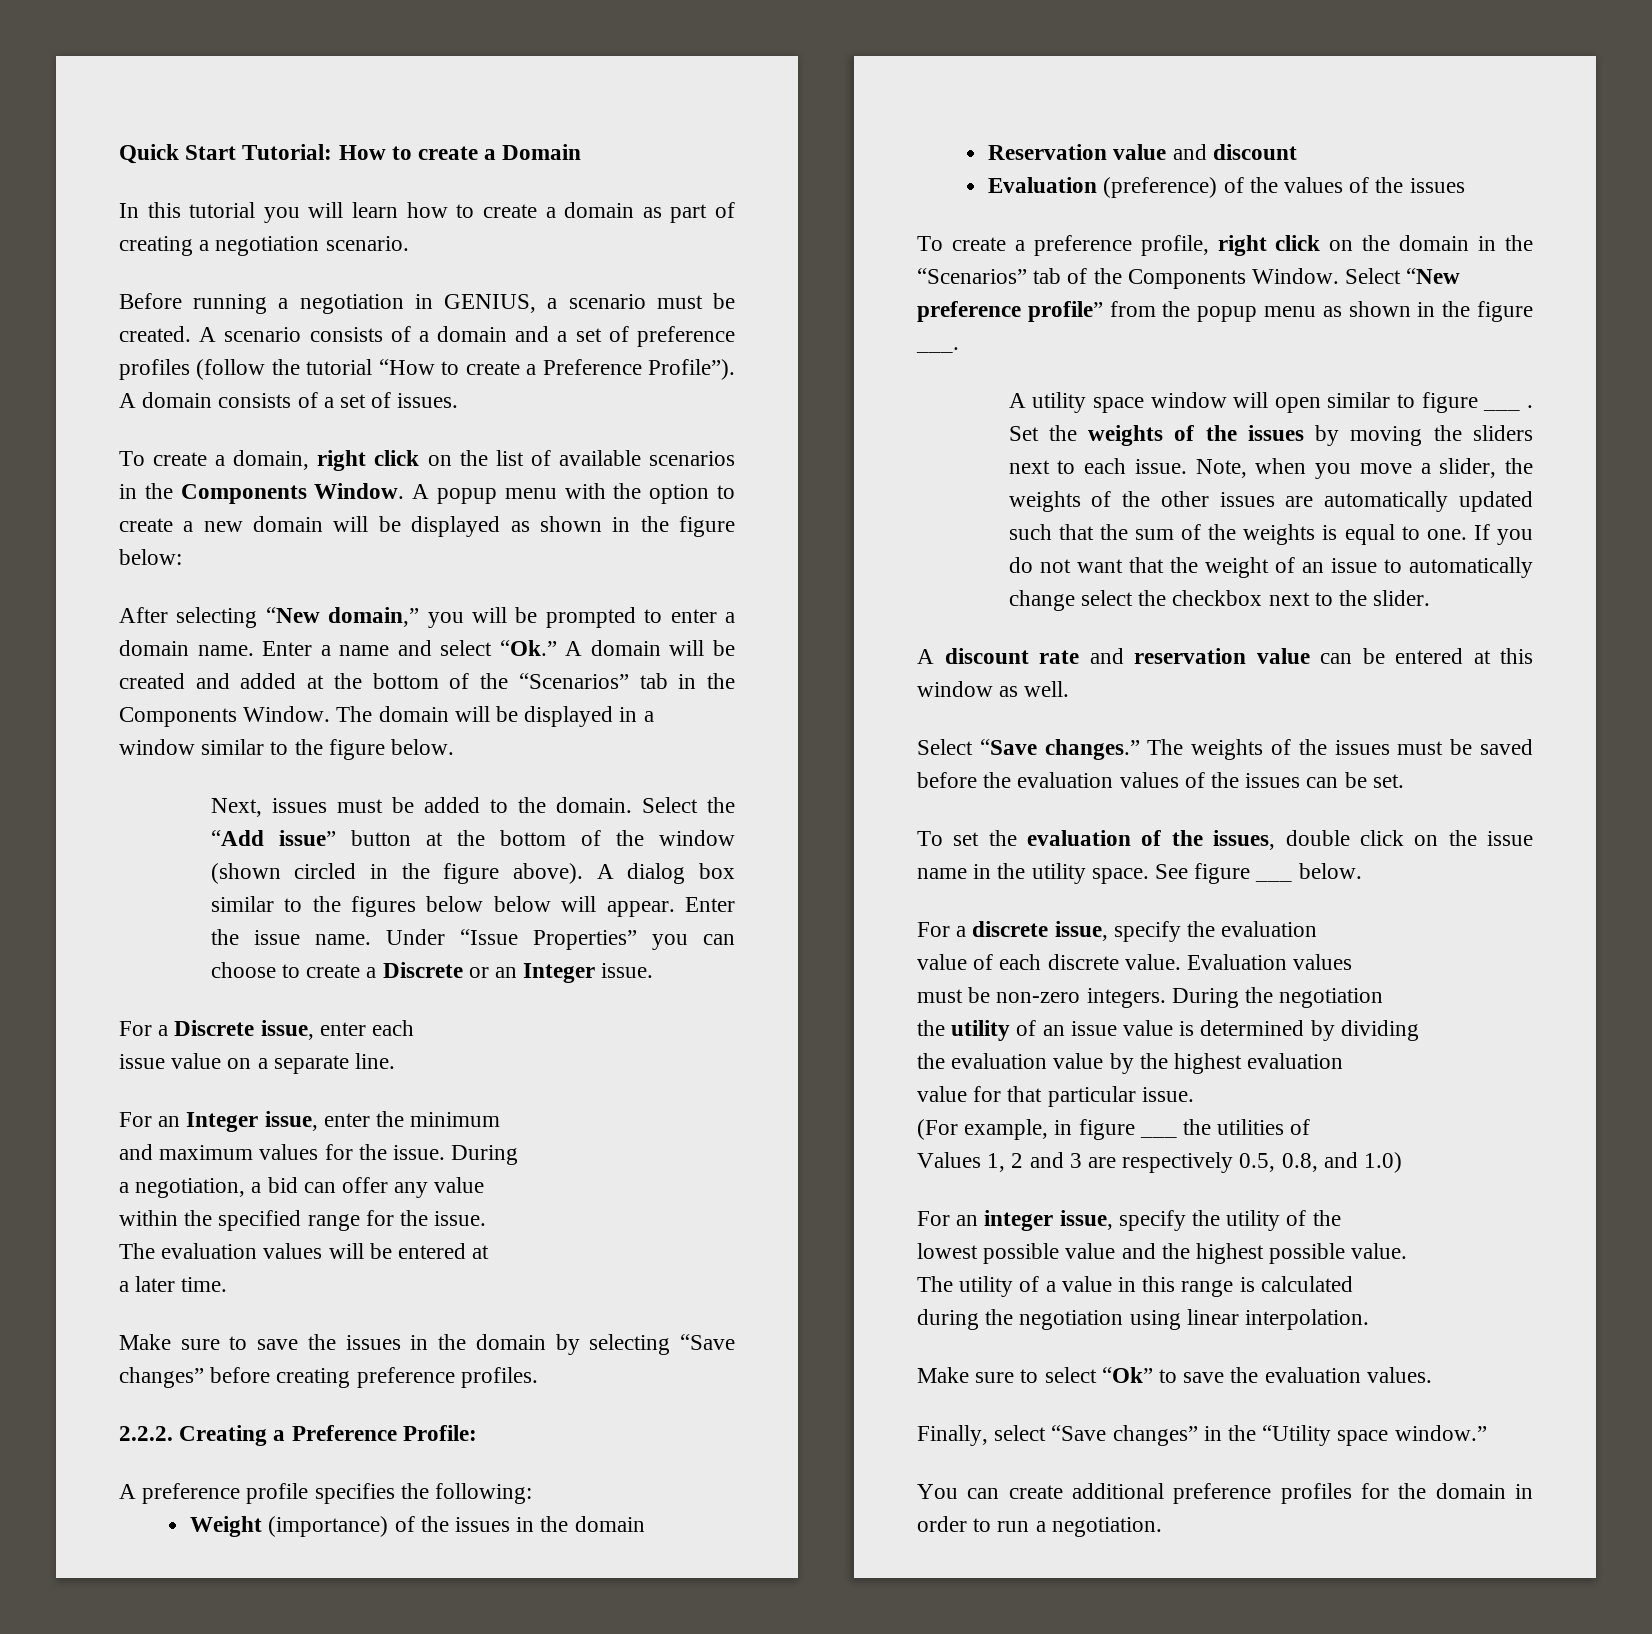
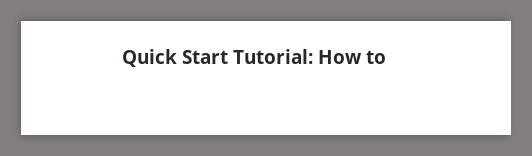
[418,144,582,160] [119,202,736,223] [119,236,409,256] [119,293,735,314] [119,326,735,347] [119,359,736,380] [119,392,459,408] [119,450,735,471] [119,483,735,504] [119,516,735,537] [119,549,182,565] [119,607,735,628] [119,640,735,656] [119,673,736,689] [119,706,654,727] [119,739,455,760] [210,797,735,817] [210,830,735,846] [210,863,735,884] [210,896,735,917] [210,929,735,950] [210,962,654,983] [119,1020,415,1040] [119,1053,396,1074] [119,1111,501,1132] [119,1144,519,1165] [119,1177,485,1198] [119,1210,487,1231] [119,1243,490,1259] [119,1276,228,1292] [119,1334,736,1355] [119,1367,538,1388] [119,1425,477,1446] [119,1483,533,1504] [190,1516,645,1537] [988,144,1297,160] [988,177,1465,198] [917,235,1533,256] [917,268,1461,289] [917,301,1533,322] [916,347,959,353] [1008,392,1521,413] [1527,405,1533,408] [1008,425,1533,446] [1008,458,1533,479] [1008,491,1533,512] [1008,524,1533,545] [1008,557,1533,578] [1008,590,1431,611] [917,648,1533,664] [917,681,1070,697] [917,739,1533,760] [917,772,1404,788] [917,830,1533,850] [917,863,1293,884] [1298,863,1362,879] [917,921,1318,942] [917,954,1353,970] [917,987,1384,1008] [917,1020,1419,1041] [917,1053,1344,1074] [917,1086,1194,1107] [917,1119,1177,1140] [1183,1119,1311,1135] [917,1152,1403,1173] [917,1210,1341,1231] [917,1243,1408,1264] [917,1276,1353,1297] [917,1309,1370,1330] [917,1367,1432,1383] [917,1425,1487,1446] [917,1483,1533,1504] [917,1516,1162,1537] create a Domain // In this tutorial you will learn how to create a domain as part of creating a negotiation scenario. // Before running a negotiation in GENIUS, a scenario must be created. A scenario consists of a domain and a set of preference profiles (follow the tutorial “How to create a Preference Profile”). A domain consists of a set of issues. // To create a domain, right click on the list of available scenarios in the Components Window. A popup menu with the option to create a new domain will be displayed as shown in the figure below: // After selecting “New domain,” you will be prompted to enter a domain name. Enter a name and select “Ok.” A domain will be created and added at the bottom of the “Scenarios” tab in the Components Window. The domain will be displayed in a window similar to the figure below. // Next, issues must be added to the domain. Select the “Add issue” button at the bottom of the window (shown circled in the figure above). A dialog box similar to the figures below below will appear. Enter the issue name. Under “Issue Properties” you can choose to create a Discrete or an Integer issue. // For a Discrete issue, enter each // issue value on a separate line. // For an Integer issue, enter the minimum // and maximum values for the issue. During // a negotiation, a bid can offer any value // within the specified range for the issue. // The evaluation values will be entered at // a later time. // Make sure to save the issues in the domain by selecting “Save changes” before creating preference profiles. // 2.2.2. Creating a Preference Profile: // A preference profile specifies the following: // Weight (importance) of the issues in the domain // Reservation value and discount // Evaluation (preference) of the values of the issues // To create a preference profile, right click on the domain in the “Scenarios” tab of the Components Window. Select “New preference profile” from the popup menu as shown in the figure ___. // A utility space window will open similar to figure ___ . Set the weights of the issues by moving the sliders next to each issue. Note, when you move a slider, the weights of the other issues are automatically updated such that the sum of the weights is equal to one. If you do not want that the weight of an issue to automatically change select the checkbox next to the slider. // A discount rate and reservation value can be entered at this window as well. // Select “Save changes.” The weights of the issues must be saved before the evaluation values of the issues can be set. // To set the evaluation of the issues, double click on the issue name in the utility space. See figure ___ below. // For a discrete issue, specify the evaluation // value of each discrete value. Evaluation values // must be non-zero integers. During the negotiation // the utility of an issue value is determined by dividing // the evaluation value by the highest evaluation // value for that particular issue. // (For example, in figure ___ the utilities of // Values 1, 2 and 3 are respectively 0.5, 0.8, and 1.0) // For an integer issue, specify the utility of the // lowest possible value and the highest possible value. // The utility of a value in this range is calculated // during the negotiation using linear interpolation. // Make sure to select “Ok” to save the evaluation values. // Finally, select “Save changes” in the “Utility space window.” // You can create additional preference profiles for the domain in order to run a negotiation. -> (386, 57) none

